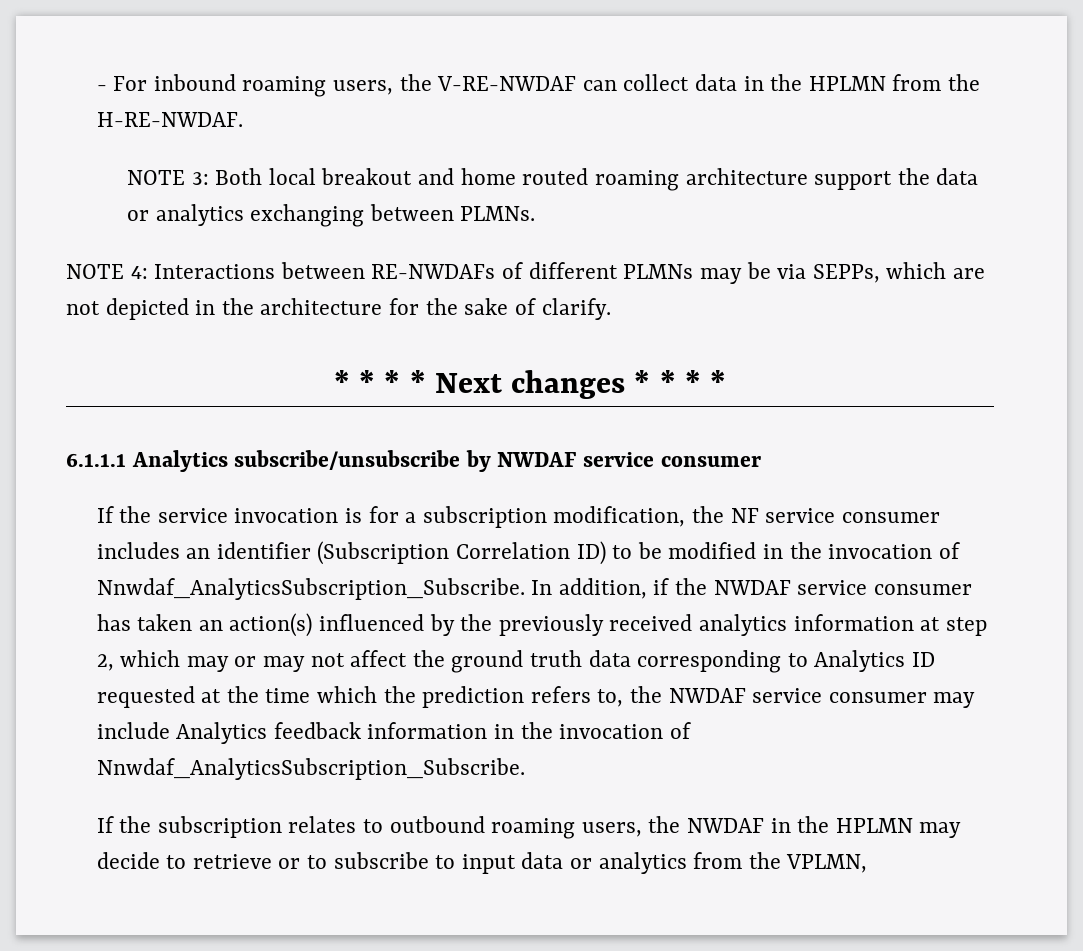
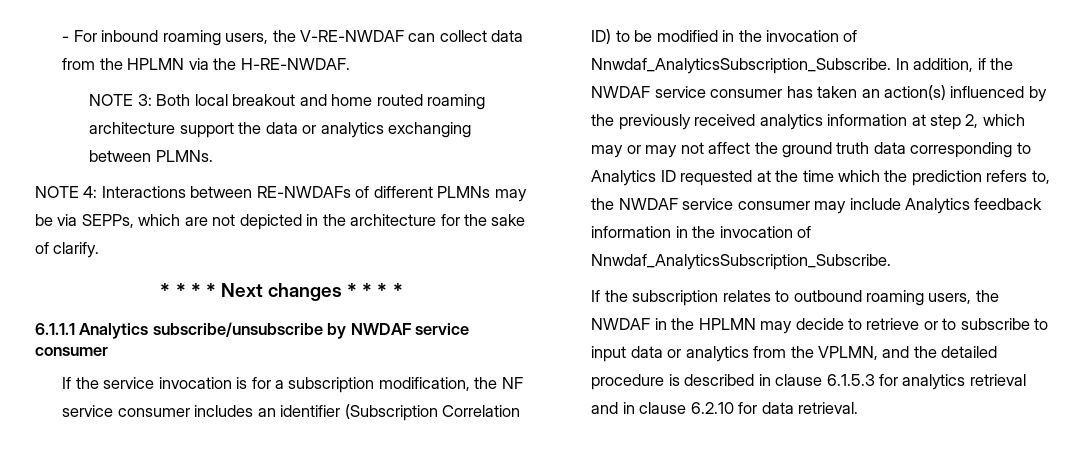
[743,74,942,91] in the HPLMN from -> [62,58,209,70] from the HPLMN via
(868, 863) none -> [882,346,998,358] [591,374,1026,390] [591,402,858,414] and the detailed procedure is described in clause 6.1.5.3 for analytics retrieval and in clause 6.2.10 for data retrieval.

